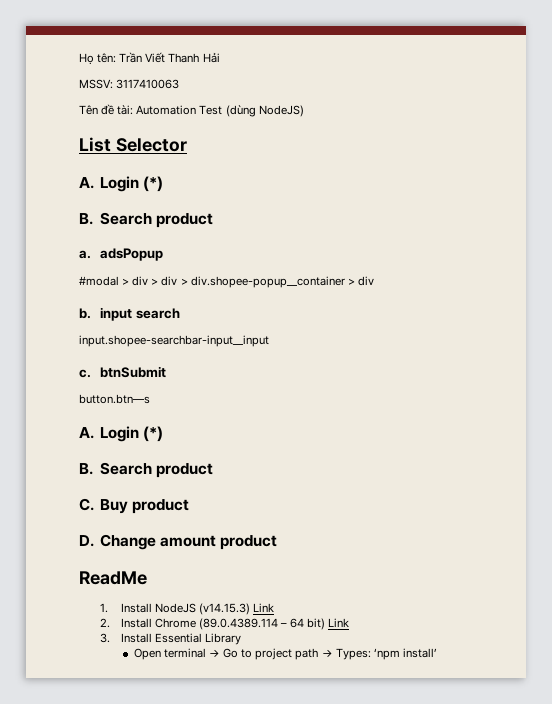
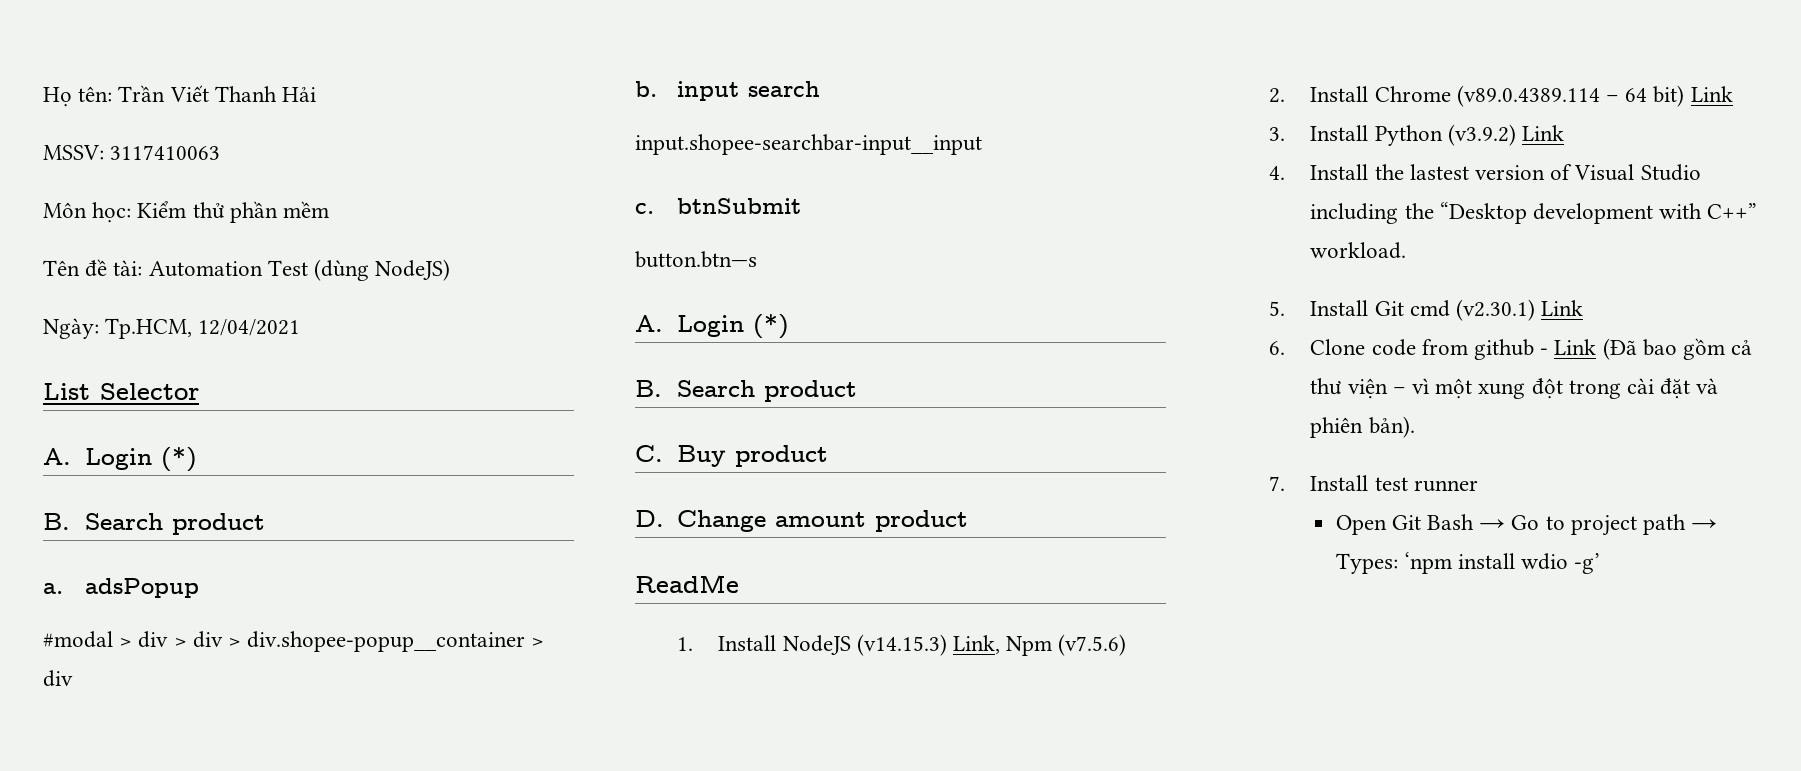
(180, 84) none -> [43,201,330,223] // Môn học: Kiểm thử phần mềm
(304, 111) none -> [43,318,301,339] // Ngày: Tp.HCM, 12/04/2021
[253,603,275,612] Link -> [952,634,1127,656] Link, Npm (v7.5.6)
[199,618,279,630] (89.0.4389.114 -> [1456,85,1600,107] (v89.0.4389.114
[155,633,242,645] Essential Library -> [1374,124,1564,146] [1268,164,1701,181] [1310,202,1758,224] [1310,242,1407,259] [1268,299,1584,321] [1268,338,1753,360] [1310,378,1719,399] [1310,416,1415,438] [1268,475,1478,492] Python (v3.9.2) Link // 4. Install the lastest version of Visual Studio including the “Desktop development with C++” workload. // 5. Install Git cmd (v2.30.1) Link // 6. Clone code from github - Link (Đã bao gồm cả thư viện – vì một xung đột trong cài đặt và phiên bản). // 7. Install test runner
[163,648,206,658] terminal -> [1391,514,1475,530] Git Bash
[402,648,437,658] install’ -> [1458,553,1601,574] install wdio -g’

